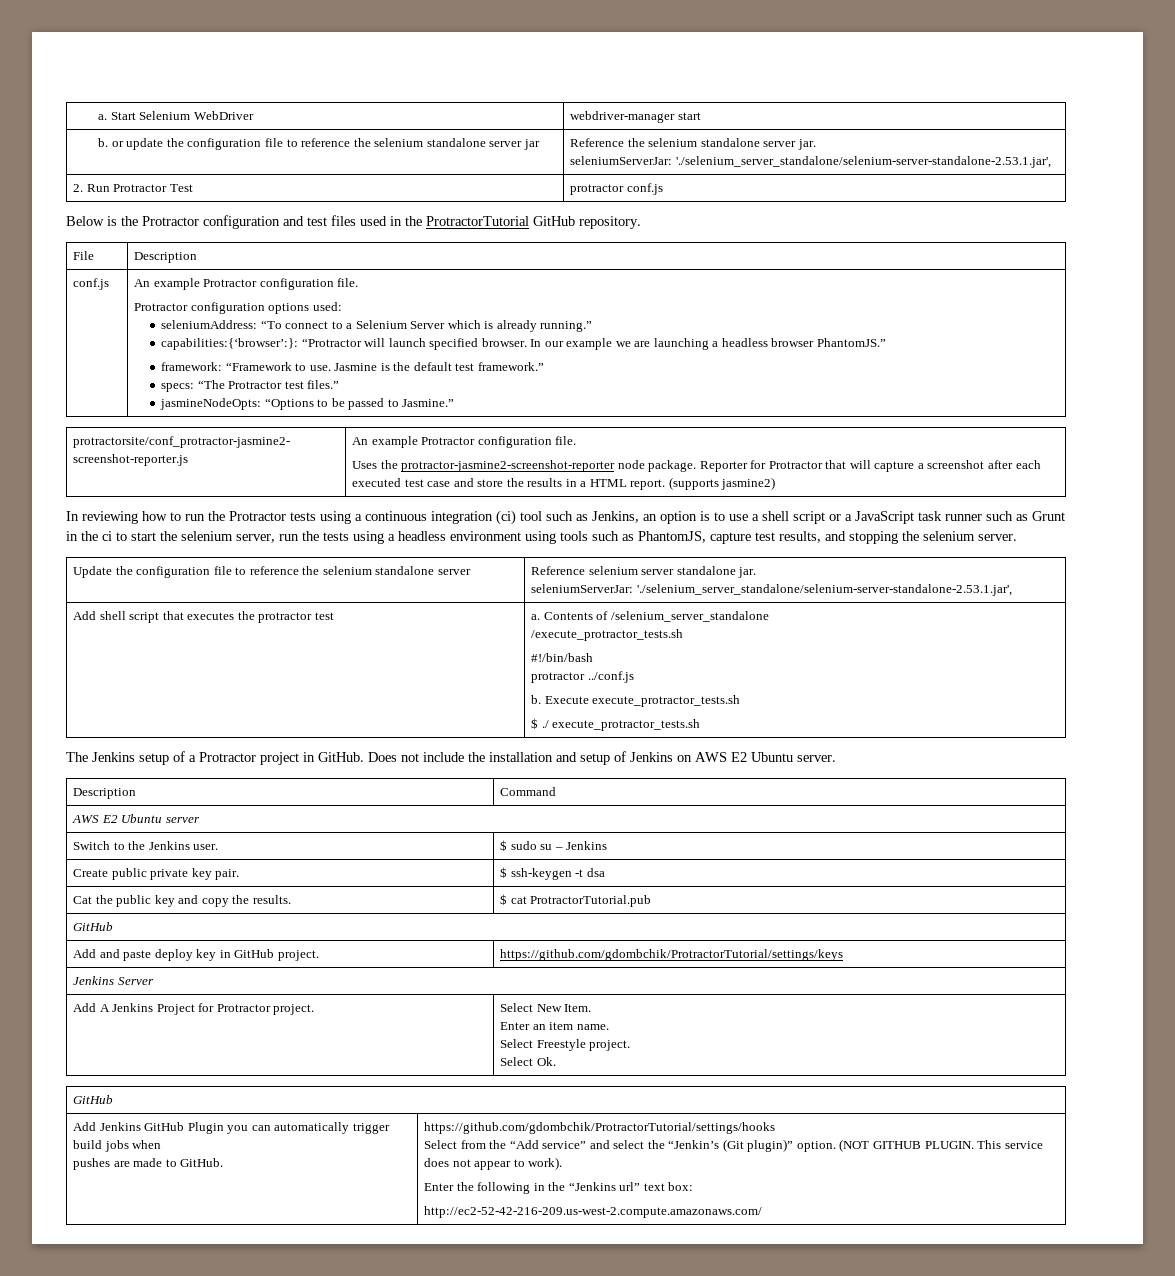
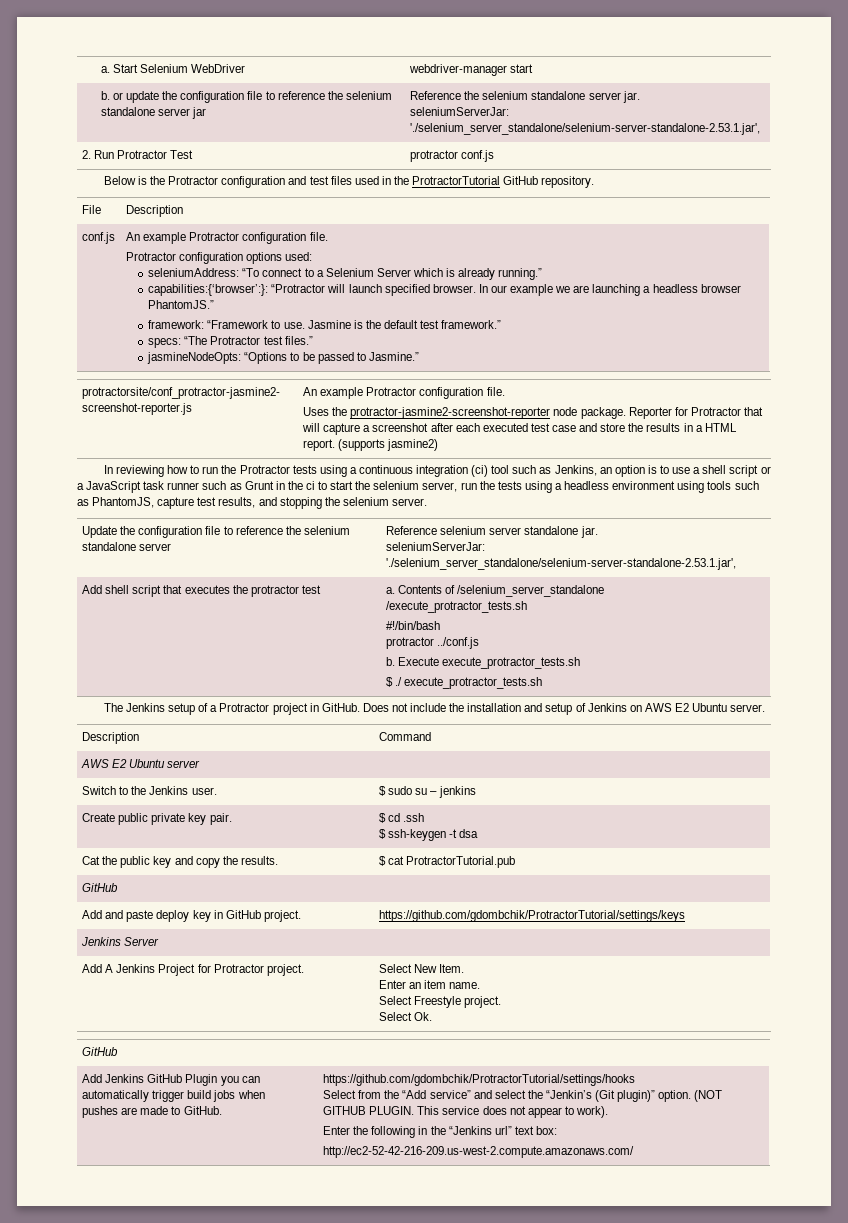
[566,841,608,850] Jenkins -> [438,786,476,798] jenkins
(508, 872) none -> [388,813,425,822] [379,829,387,839] cd .ssh // $

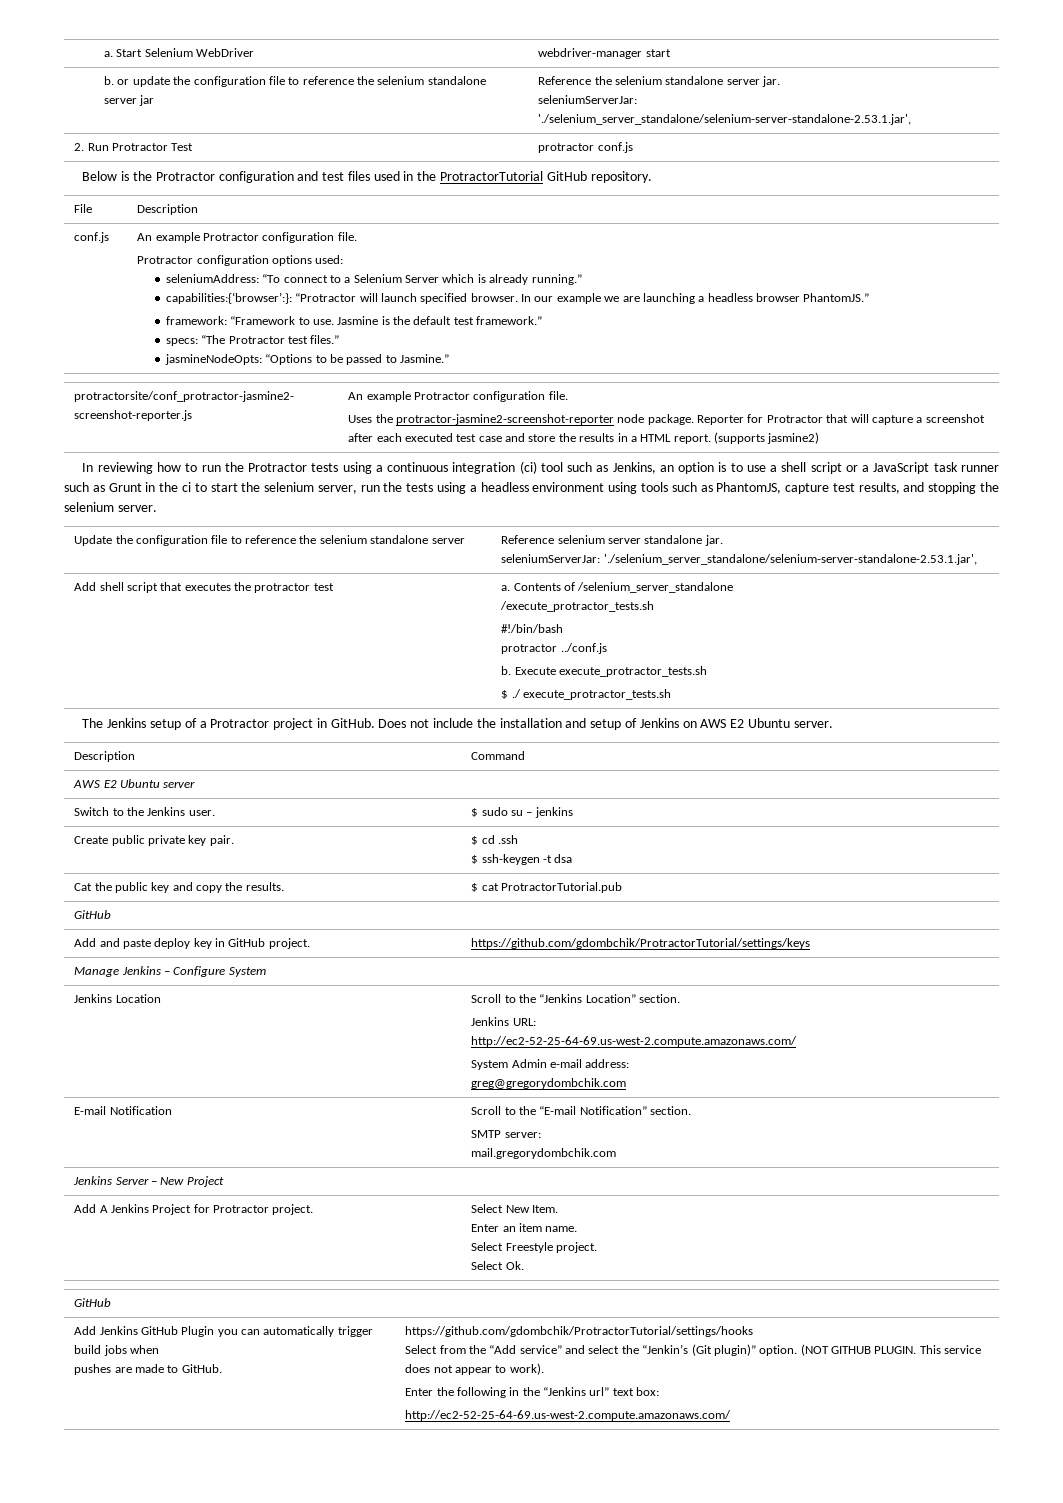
(686, 916) none -> [74,966,266,977] [74,994,161,1003] [471,994,681,1003] [471,1017,536,1026] [471,1036,798,1047] [471,1059,630,1070] [471,1078,627,1089] [74,1106,172,1115] [471,1106,692,1115] [471,1130,541,1138] [471,1148,617,1159] // Manage Jenkins – Configure System // Jenkins Location | Scroll to the “Jenkins Location” section. // Jenkins URL: // http://ec2-52-25-64-69.us-west-2.compute.amazonaws.com/ // System Admin e-mail address: // greg@gregorydombchik.com // E-mail Notification | Scroll to the “E-mail Notification” section. // SMTP server: // mail.gregorydombchik.com
(160, 941) none -> [150,1176,224,1187] – New Project
[323,1146,635,1158] http://ec2-52-42-216-209.us-west-2.compute.amazonaws.com/ -> [405,1410,732,1421] http://ec2-52-25-64-69.us-west-2.compute.amazonaws.com/

